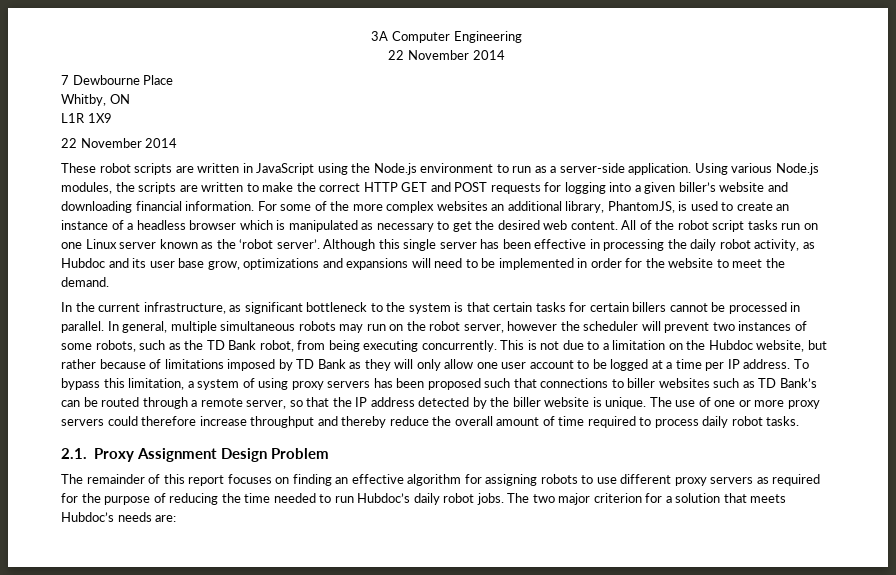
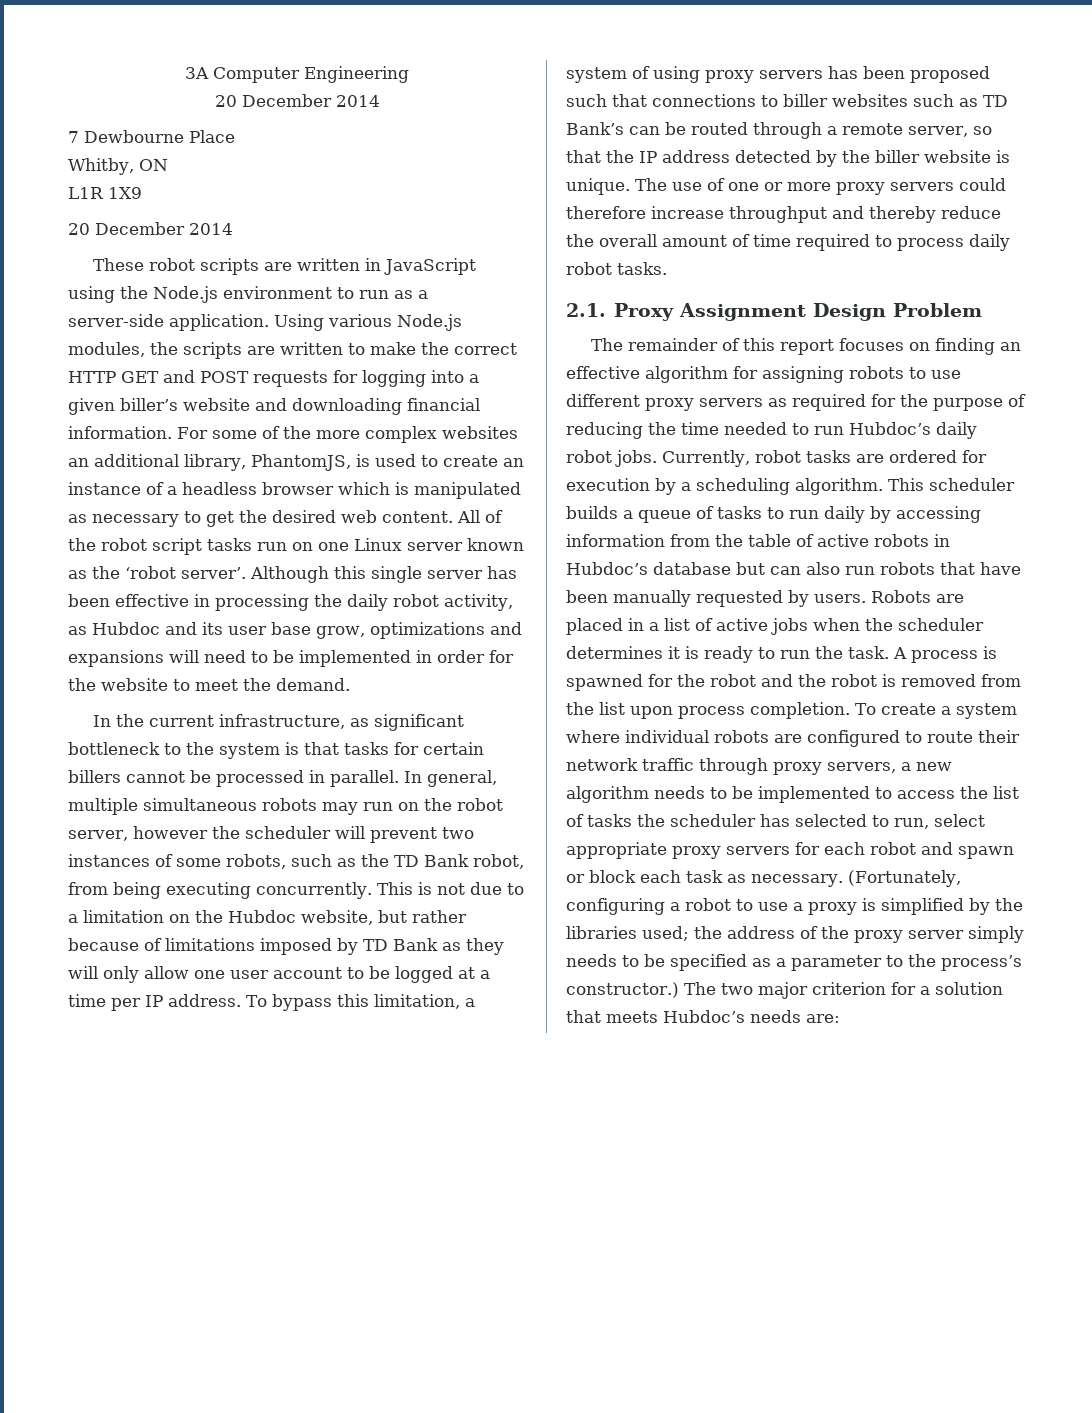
[388,50,469,60] 22 November -> [214,94,332,107] 20 December
[61,138,142,148] 22 November -> [68,222,185,235] 20 December
[493,302,533,312] certain -> (339, 748) none
(504, 499) none -> [662,450,987,467] [566,478,1015,495] [566,506,981,523] [566,534,950,547] [566,562,1021,575] [566,590,964,607] [566,618,984,635] [566,646,997,663] [566,674,1021,691] [566,702,1017,719] [566,730,1020,747] [566,758,952,775] [566,786,1019,803] [566,814,985,829] [566,842,1014,859] [566,870,961,887] [566,898,1023,915] [566,926,1024,943] [566,954,1022,971] [566,982,679,998] Currently, robot tasks are ordered for execution by a scheduling algorithm. This scheduler builds a queue of tasks to run daily by accessing information from the table of active robots in Hubdoc’s database but can also run robots that have been manually requested by users. Robots are placed in a list of active jobs when the scheduler determines it is ready to run the task. A process is spawned for the robot and the robot is removed from the list upon process completion. To create a system where individual robots are configured to route their network traffic through proxy servers, a new algorithm needs to be implemented to access the list of tasks the scheduler has selected to run, select appropriate proxy servers for each robot and spawn or block each task as necessary. (Fortunately, configuring a robot to use a proxy is simplified by the libraries used; the address of the proxy server simply needs to be specified as a parameter to the process’s constructor.)

